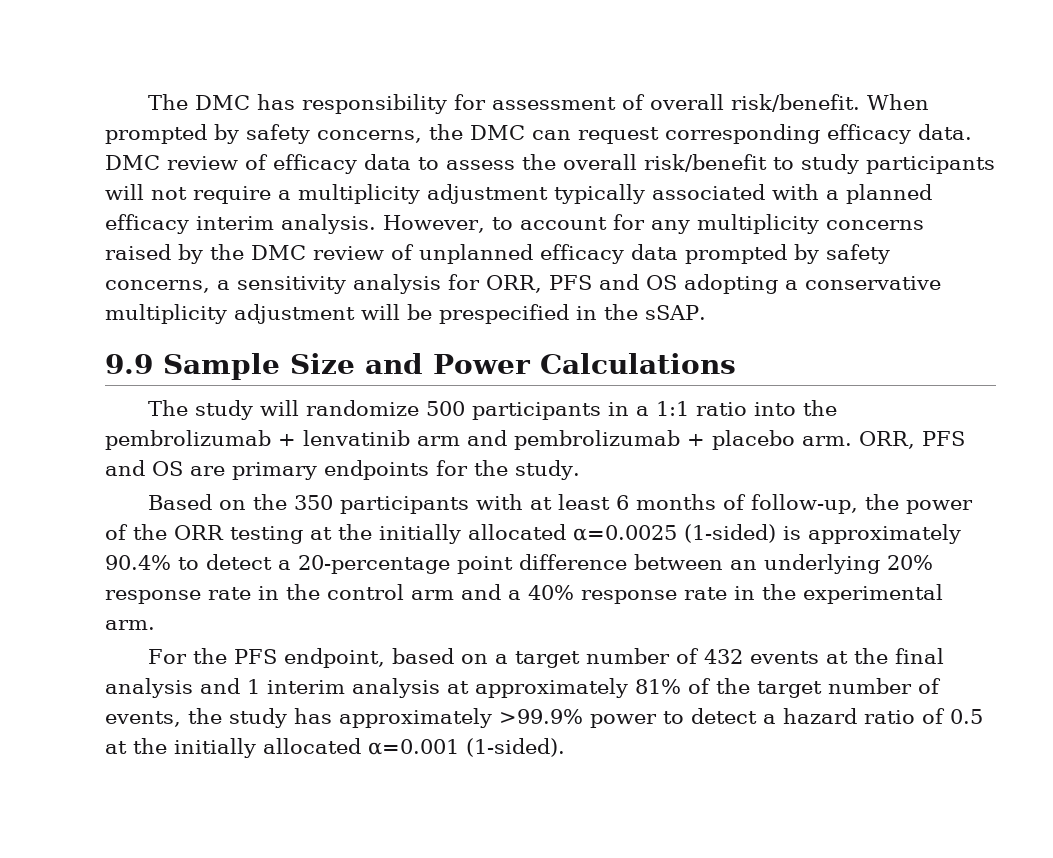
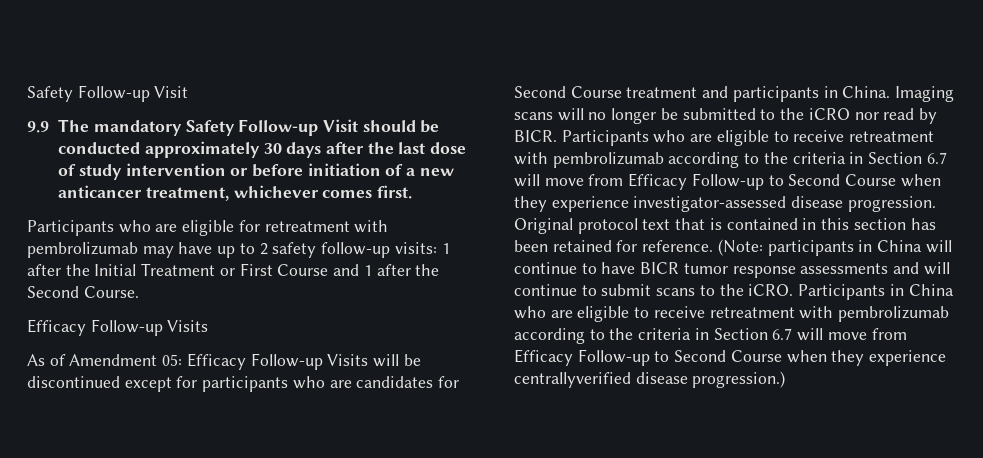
[148,94,930,114] [105,124,972,144] [105,154,995,174] [105,184,932,204] [105,214,924,234] [105,244,890,264] [105,274,941,294] [105,304,706,324] [105,353,737,380] [148,400,838,420] [105,430,965,450] [105,460,580,480] [148,494,974,514] [105,524,961,544] [105,554,933,574] [105,584,943,604] [105,620,155,630] [148,648,945,668] [105,678,941,698] [105,708,983,728] [105,738,565,758] The DMC has responsibility for assessment of overall risk/benefit. When prompted by safety concerns, the DMC can request corresponding efficacy data. DMC review of efficacy data to assess the overall risk/benefit to study participants will not require a multiplicity adjustment typically associated with a planned efficacy interim analysis. However, to account for any multiplicity concerns raised by the DMC review of unplanned efficacy data prompted by safety concerns, a sensitivity analysis for ORR, PFS and OS adopting a conservative multiplicity adjustment will be prespecified in the sSAP. // 9.9 Sample Size and Power Calculations // The study will randomize 500 participants in a 1:1 ratio into the pembrolizumab + lenvatinib arm and pembrolizumab + placebo arm. ORR, PFS and OS are primary endpoints for the study. // Based on the 350 participants with at least 6 months of follow-up, the power of the ORR testing at the initially allocated α=0.0025 (1-sided) is approximately 90.4% to detect a 20-percentage point difference between an underlying 20% response rate in the control arm and a 40% response rate in the experimental arm. // For the PFS endpoint, based on a target number of 432 events at the final analysis and 1 interim analysis at approximately 81% of the target number of events, the study has approximately >99.9% power to detect a hazard ratio of 0.5 at the initially allocated α=0.001 (1-sided). -> [27,85,189,102] [27,119,440,136] [58,141,467,158] [58,163,454,180] [58,185,412,201] [27,220,389,236] [27,242,450,258] [27,263,440,276] [27,286,139,298] [27,319,209,336] [27,353,421,370] [27,376,460,392] [514,86,955,102] [514,108,937,124] [514,130,935,146] [514,152,947,168] [514,173,941,190] [514,196,936,212] [514,218,936,234] [514,239,952,256] [514,262,950,278] [514,284,954,300] [514,306,950,322] [514,328,907,344] [514,349,947,366] [514,371,786,388] Safety Follow-up Visit // 9.9 The mandatory Safety Follow-up Visit should be conducted approximately 30 days after the last dose of study intervention or before initiation of a new anticancer treatment, whichever comes first. // Participants who are eligible for retreatment with pembrolizumab may have up to 2 safety follow-up visits: 1 after the Initial Treatment or First Course and 1 after the Second Course. // Efficacy Follow-up Visits // As of Amendment 05: Efficacy Follow-up Visits will be discontinued except for participants who are candidates for Second Course treatment and participants in China. Imaging scans will no longer be submitted to the iCRO nor read by BICR. Participants who are eligible to receive retreatment with pembrolizumab according to the criteria in Section 6.7 will move from Efficacy Follow-up to Second Course when they experience investigator-assessed disease progression. Original protocol text that is contained in this section has been retained for reference. (Note: participants in China will continue to have BICR tumor response assessments and will continue to submit scans to the iCRO. Participants in China who are eligible to receive retreatment with pembrolizumab according to the criteria in Section 6.7 will move from Efficacy Follow-up to Second Course when they experience centrallyverified disease progression.)

